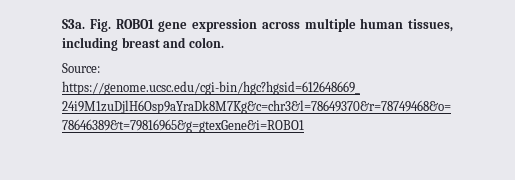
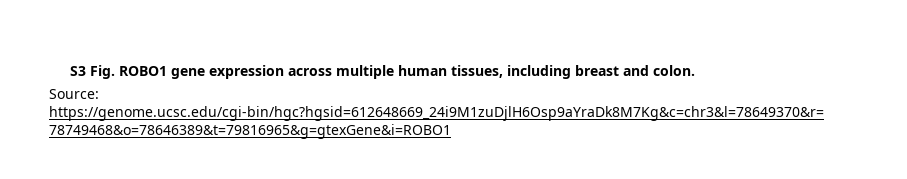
[62,19,85,29] S3a. -> [70,66,87,76] S3

